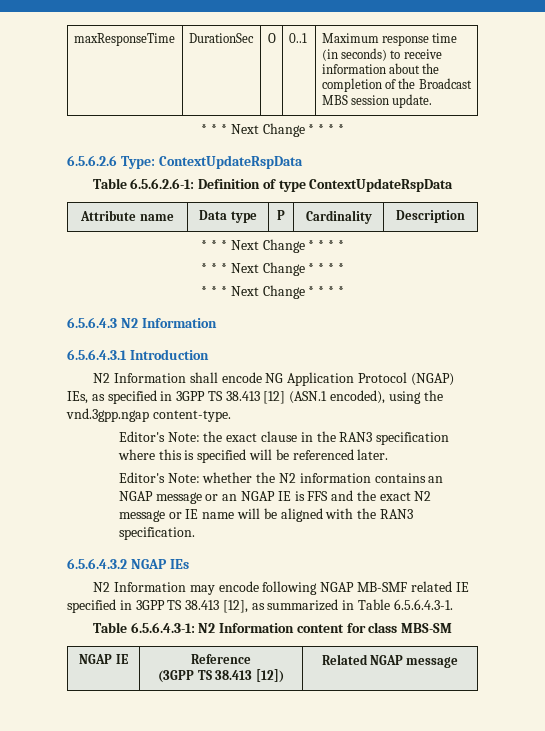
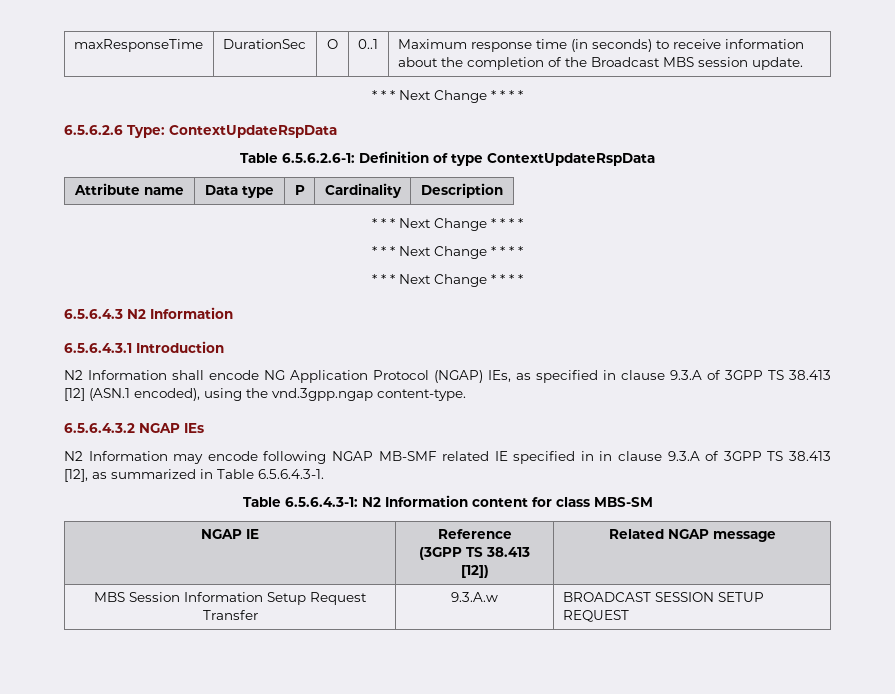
(173, 396) none -> [621,370,721,380] clause 9.3.A of
[118,431,450,445] [117,449,389,463] [118,472,444,483] [118,490,432,504] [118,508,413,522] [118,527,195,540] // Editor's Note: the exact clause in the RAN3 specification where this is specified will be referenced later. // Editor's Note: whether the N2 information contains an NGAP message or an NGAP IE is FFS and the exact N2 message or IE name will be aligned with the RAN3 specification. -> (466, 395) none
(132, 605) none -> [599,451,720,461] in clause 9.3.A of
(459, 662) none -> [94,592,367,605] [202,610,258,620] [451,592,498,602] [562,592,764,602] [562,610,629,622] // MBS Session Information Setup Request Transfer | 9.3.A.w | BROADCAST SESSION SETUP REQUEST

